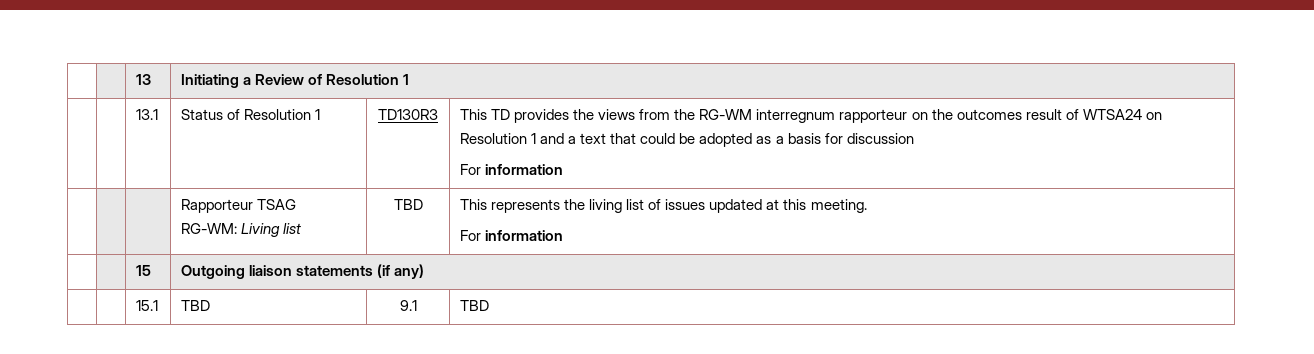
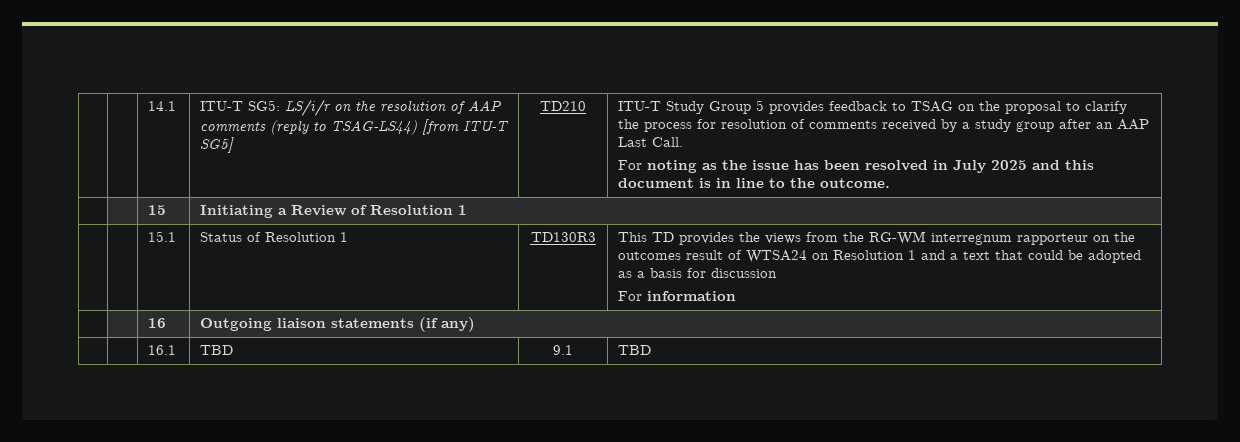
[135,74,151,85] | | 13 -> [148,101,177,111] [200,99,502,117] [200,119,510,135] [200,137,235,153] [540,101,586,111] [618,100,1128,114] [618,119,1150,132] [618,137,684,147] [618,160,1095,173] [618,178,891,188] [148,205,167,215] | | 14.1 | ITU-T SG5: LS/i/r on the resolution of AAP comments (reply to TSAG-LS44) [from ITU-T SG5] | TD210 | ITU-T Study Group 5 provides feedback to TSAG on the proposal to clarify the process for resolution of comments received by a study group after an AAP Last Call. // For noting as the issue has been resolved in July 2025 and this document is in line to the outcome. // | | 15
[135,109,158,120] 13.1 -> [148,231,177,242] 15.1
[180,199,297,213] [180,223,302,237] [393,199,423,210] [459,199,867,213] [459,230,564,241] [135,265,151,276] | Rapporteur TSAG RG-WM: Living list | TBD | This represents the living list of issues updated at this meeting. // For information // | | 15 -> [148,318,167,328] 16
[135,300,158,311] 15.1 -> [148,345,177,355] 16.1

